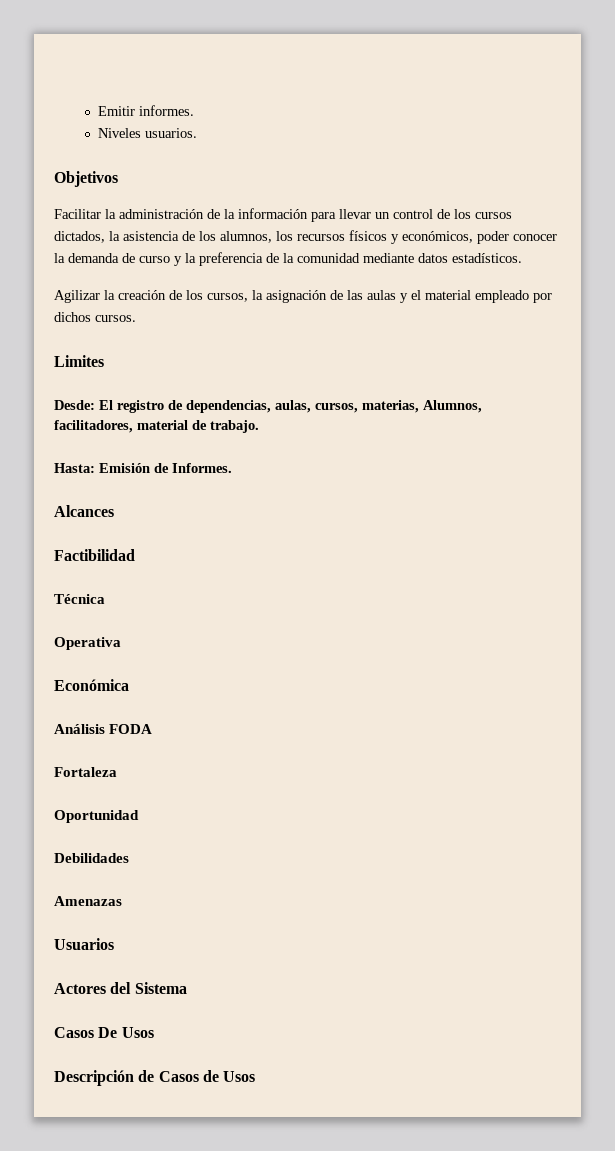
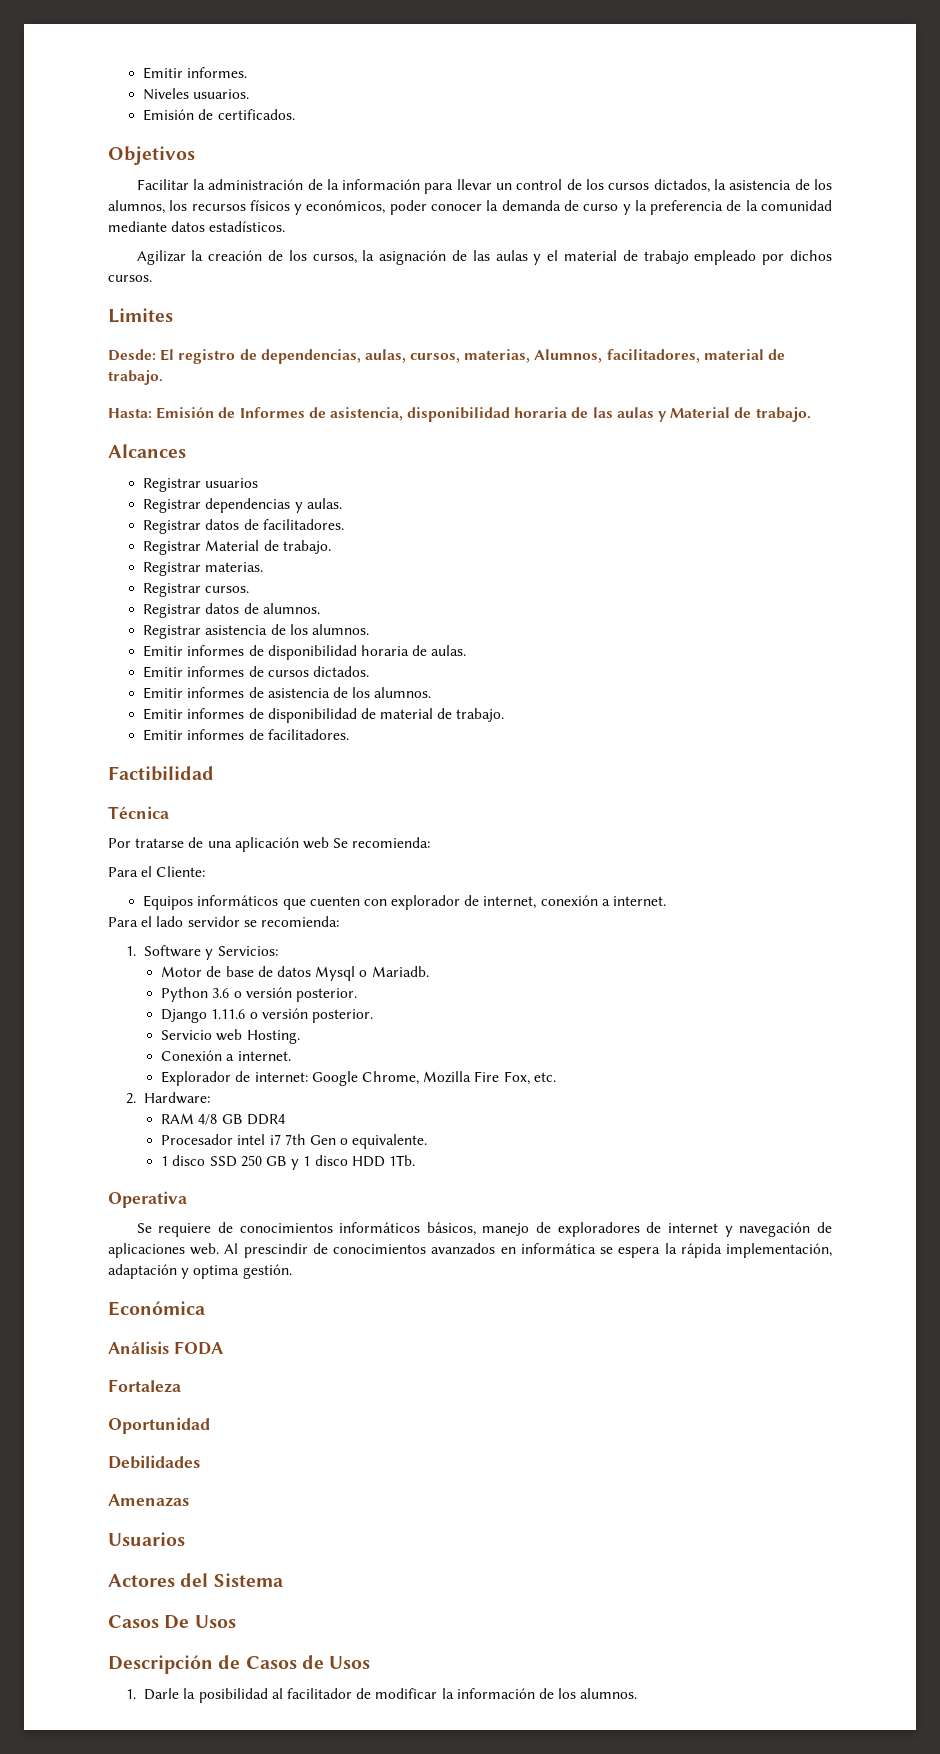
(198, 133) none -> [143,109,295,121] // Emisión de certificados.
(471, 295) none -> [622,250,689,264] de trabajo
[172,463,232,473] [54,505,114,517] [54,549,135,561] [54,594,105,604] [54,637,121,650] Informes. // Alcances // Factibilidad // Técnica // Operativa -> [239,407,811,422] [108,444,186,458] [143,478,259,492] [143,498,342,513] [143,519,344,534] [143,540,331,555] [143,562,264,576] [143,583,250,597] [143,603,320,618] [143,624,369,639] [143,645,467,660] [143,666,369,678] [143,687,432,699] [143,708,505,723] [143,729,349,741] [108,766,214,781] [108,806,169,819] [108,837,431,852] [108,866,206,877] [143,895,666,910] [108,916,339,927] [126,945,278,960] [161,966,429,981] [161,987,357,1002] [161,1008,373,1023] [161,1029,300,1044] [161,1050,291,1061] [161,1071,556,1086] [126,1092,211,1104] [161,1113,285,1125] [161,1134,428,1149] [161,1155,415,1170] [108,1191,187,1208] [136,1222,832,1237] [108,1243,833,1258] [108,1264,292,1279] Informes de asistencia, disponibilidad horaria de las aulas y Material de trabajo. // Alcances // Registrar usuarios // Registrar dependencias y aulas. // Registrar datos de facilitadores. // Registrar Material de trabajo. // Registrar materias. // Registrar cursos. // Registrar datos de alumnos. // Registrar asistencia de los alumnos. // Emitir informes de disponibilidad horaria de aulas. // Emitir informes de cursos dictados. // Emitir informes de asistencia de los alumnos. // Emitir informes de disponibilidad de material de trabajo. // Emitir informes de facilitadores. // Factibilidad // Técnica // Por tratarse de una aplicación web Se recomienda: // Para el Cliente: // Equipos informáticos que cuenten con explorador de internet, conexión a internet. // Para el lado servidor se recomienda: // 1. Software y Servicios: // Motor de base de datos Mysql o Mariadb. // Python 3.6 o versión posterior. // Django 1.11.6 o versión posterior. // Servicio web Hosting. // Conexión a internet. // Explorador de internet: Google Chrome, Mozilla Fire Fox, etc. // 2. Hardware: // RAM 4/8 GB DDR4 // Procesador intel i7 7th Gen o equivalente. // 1 disco SSD 250 GB y 1 disco HDD 1Tb. // Operativa // Se requiere de conocimientos informáticos básicos, manejo de exploradores de internet y navegación de aplicaciones web. Al prescindir de conocimientos avanzados en informática se espera la rápida implementación, adaptación y optima gestión.
(256, 1076) none -> [126,1688,638,1703] // 1. Darle la posibilidad al facilitador de modificar la información de los alumnos.

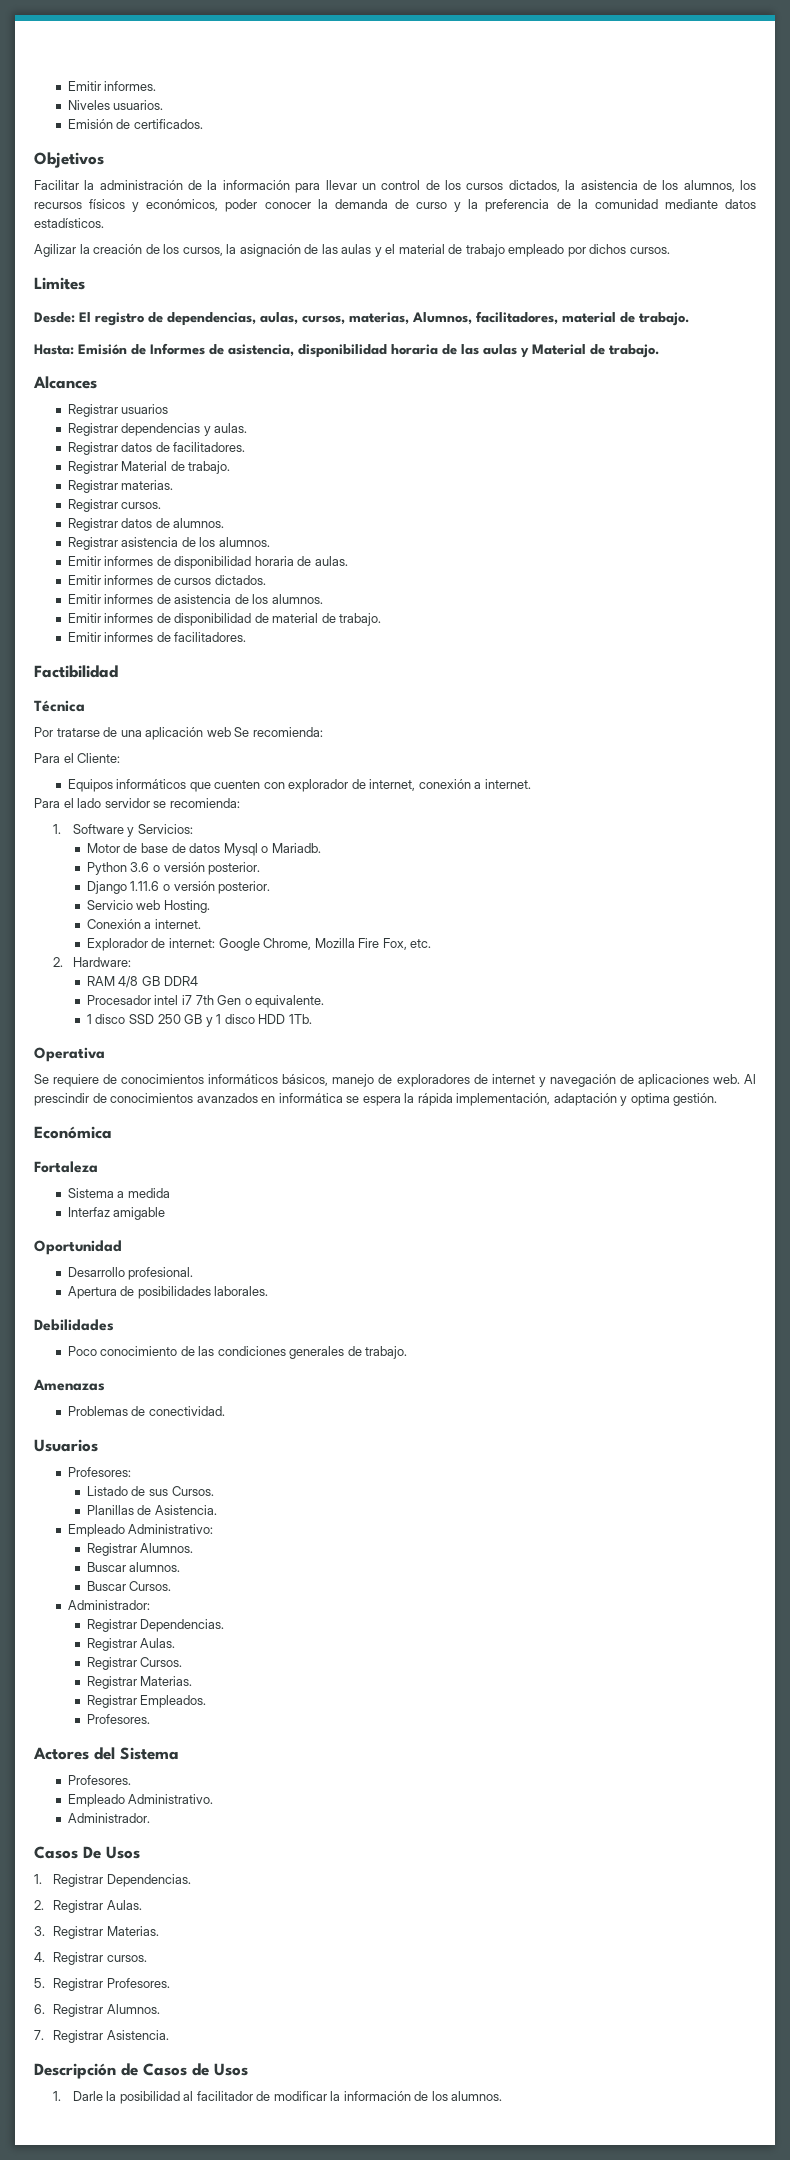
[108,1341,223,1355] [108,1379,181,1393] [108,1417,210,1434] [108,1455,200,1469] [108,1494,189,1507] [108,1532,185,1546] Análisis FODA // Fortaleza // Oportunidad // Debilidades // Amenazas // Usuarios -> [34,1161,98,1173] [67,1188,170,1198] [67,1207,166,1220] [34,1240,122,1255] [67,1267,194,1280] [67,1286,269,1299] [34,1319,114,1331] [67,1346,408,1359] [33,1379,105,1391] [67,1406,225,1416] [34,1439,98,1452] [67,1467,131,1477] [86,1486,214,1496] [86,1505,217,1515] [67,1524,214,1537] [86,1543,194,1556] [86,1562,181,1572] [86,1581,172,1591] [67,1600,150,1610] [86,1619,225,1632] [86,1638,176,1651] [86,1657,183,1670] [86,1676,193,1689] [86,1695,207,1708] [86,1714,150,1724] Fortaleza // Sistema a medida // Interfaz amigable // Oportunidad // Desarrollo profesional. // Apertura de posibilidades laborales. // Debilidades // Poco conocimiento de las condiciones generales de trabajo. // Amenazas // Problemas de conectividad. // Usuarios // Profesores: // Listado de sus Cursos. // Planillas de Asistencia. // Empleado Administrativo: // Registrar Alumnos. // Buscar alumnos. // Buscar Cursos. // Administrador: // Registrar Dependencias. // Registrar Aulas. // Registrar Cursos. // Registrar Materias. // Registrar Empleados. // Profesores.
(283, 1580) none -> [67,1775,131,1785] [67,1794,214,1807] [67,1813,150,1823] // Profesores. // Empleado Administrativo. // Administrador.
(236, 1621) none -> [34,1874,191,1887] [34,1900,142,1913] [34,1926,159,1939] [34,1952,147,1965] [34,1978,170,1991] [34,2004,160,2017] [34,2030,169,2043] // 1. Registrar Dependencias. // 2. Registrar Aulas. // 3. Registrar Materias. // 4. Registrar cursos. // 5. Registrar Profesores. // 6. Registrar Alumnos. // 7. Registrar Asistencia.

